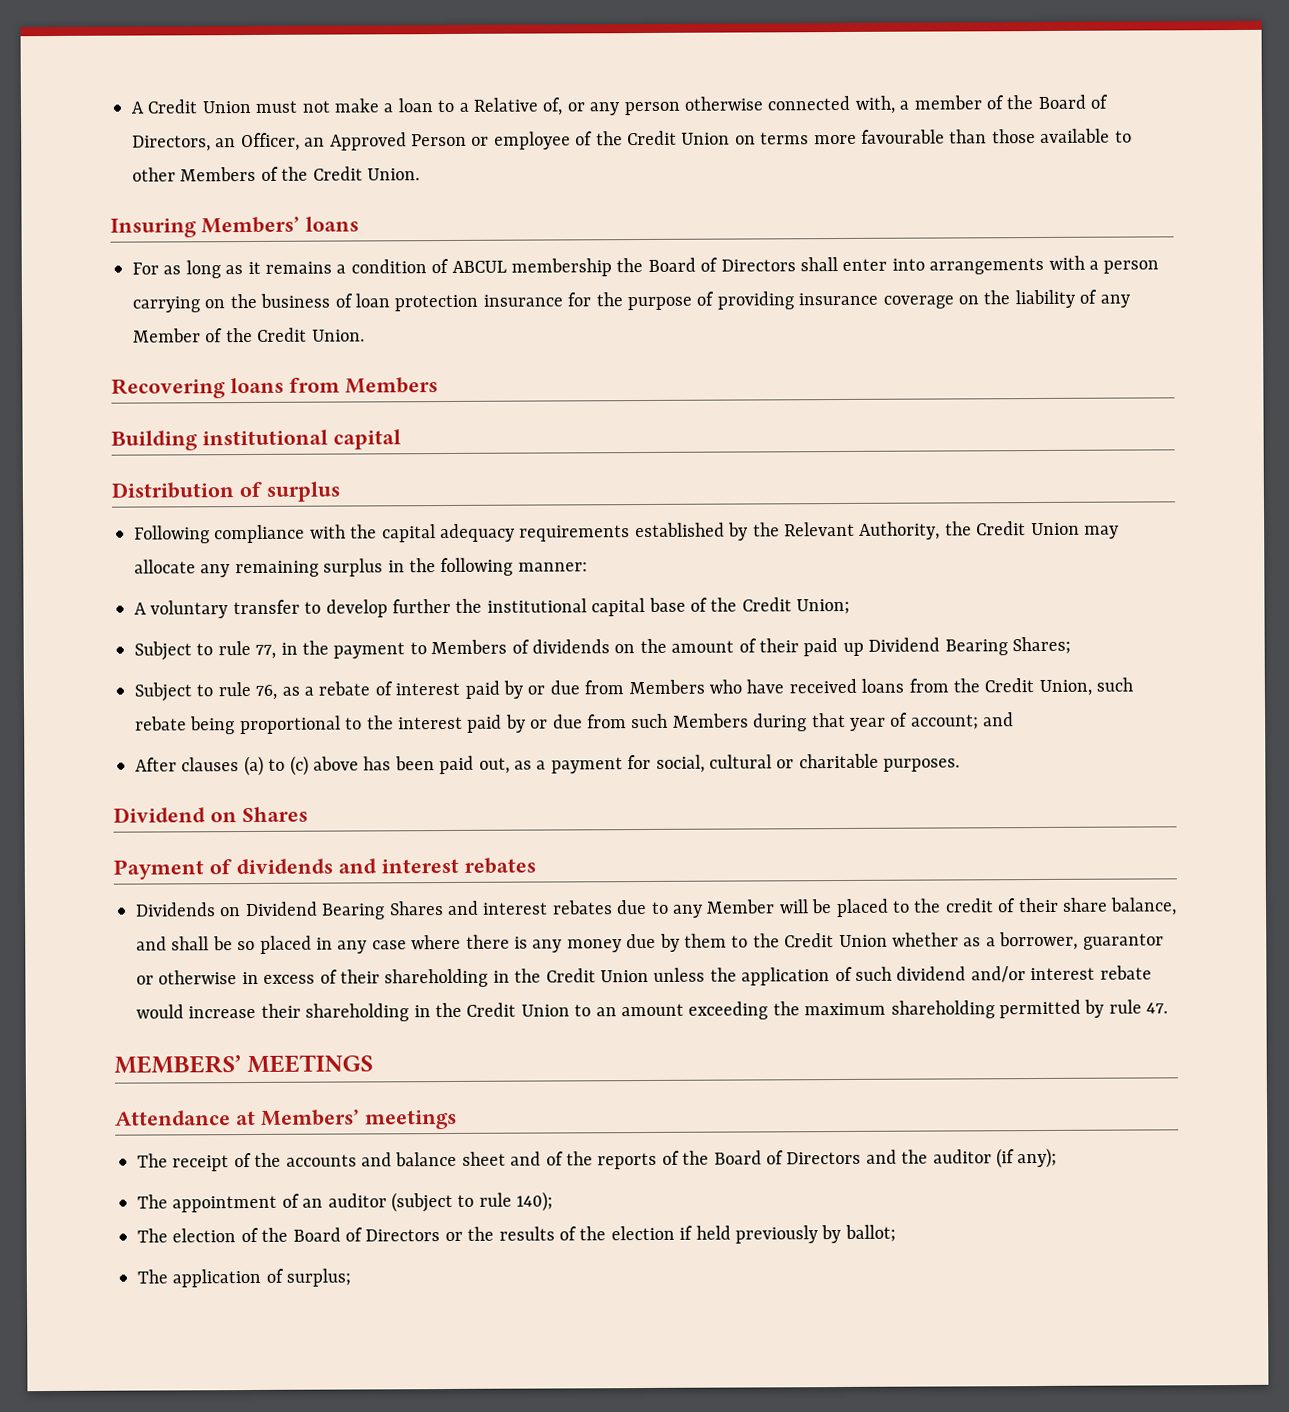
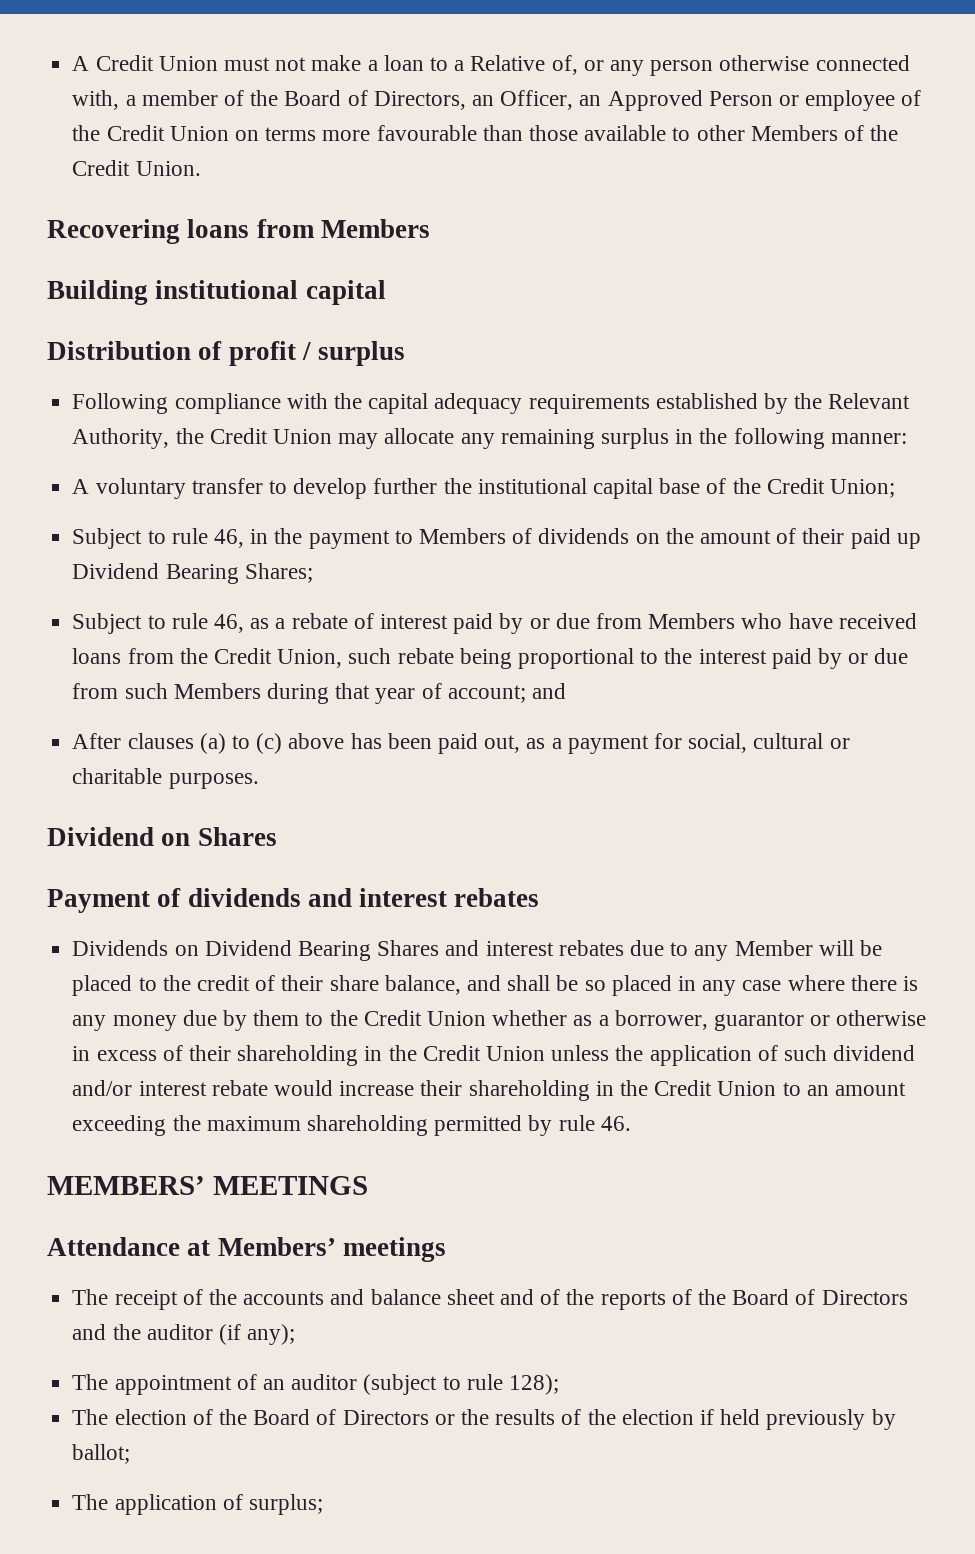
[110,216,359,238] [132,255,1160,279] [132,289,1130,313] [133,327,365,343] // Insuring Members’ loans // For as long as it remains a condition of ABCUL membership the Board of Directors shall enter into arrangements with a person carrying on the business of loan protection insurance for the purpose of providing insurance coverage on the liability of any Member of the Credit Union. -> (201, 168) none
(262, 489) none -> [228,341,311,366] profit /
[255,644,277,659] 77, -> [213,529,244,548] 46,
[255,684,278,700] 76, -> [213,614,244,633] 46,
[1146,1002,1169,1014] 47. -> [600,1116,631,1131] 46.
[516,1191,554,1212] 140); -> [508,1374,559,1395] 128);

